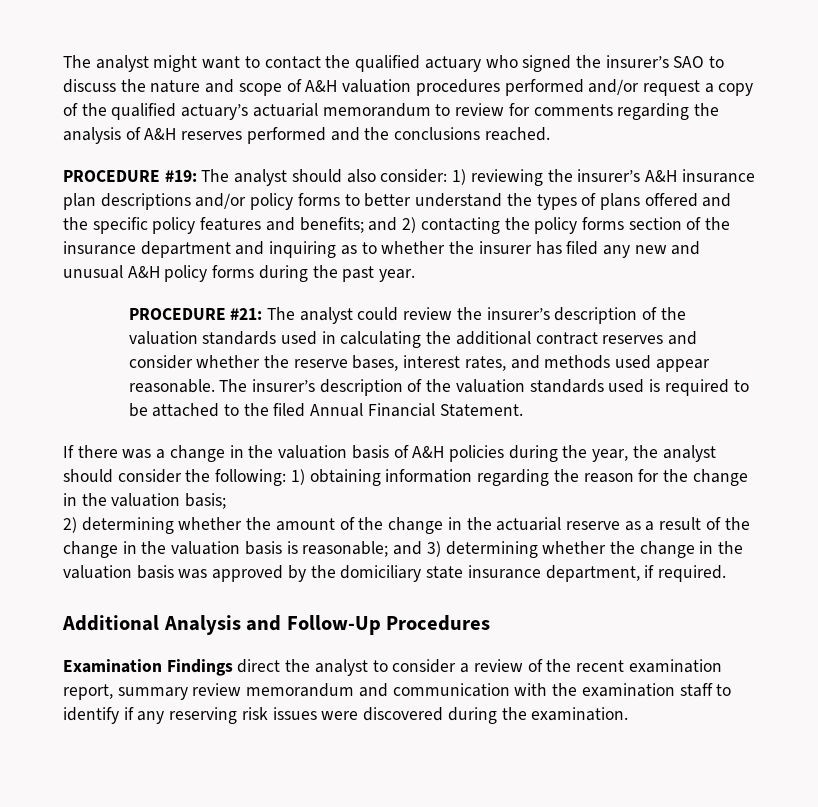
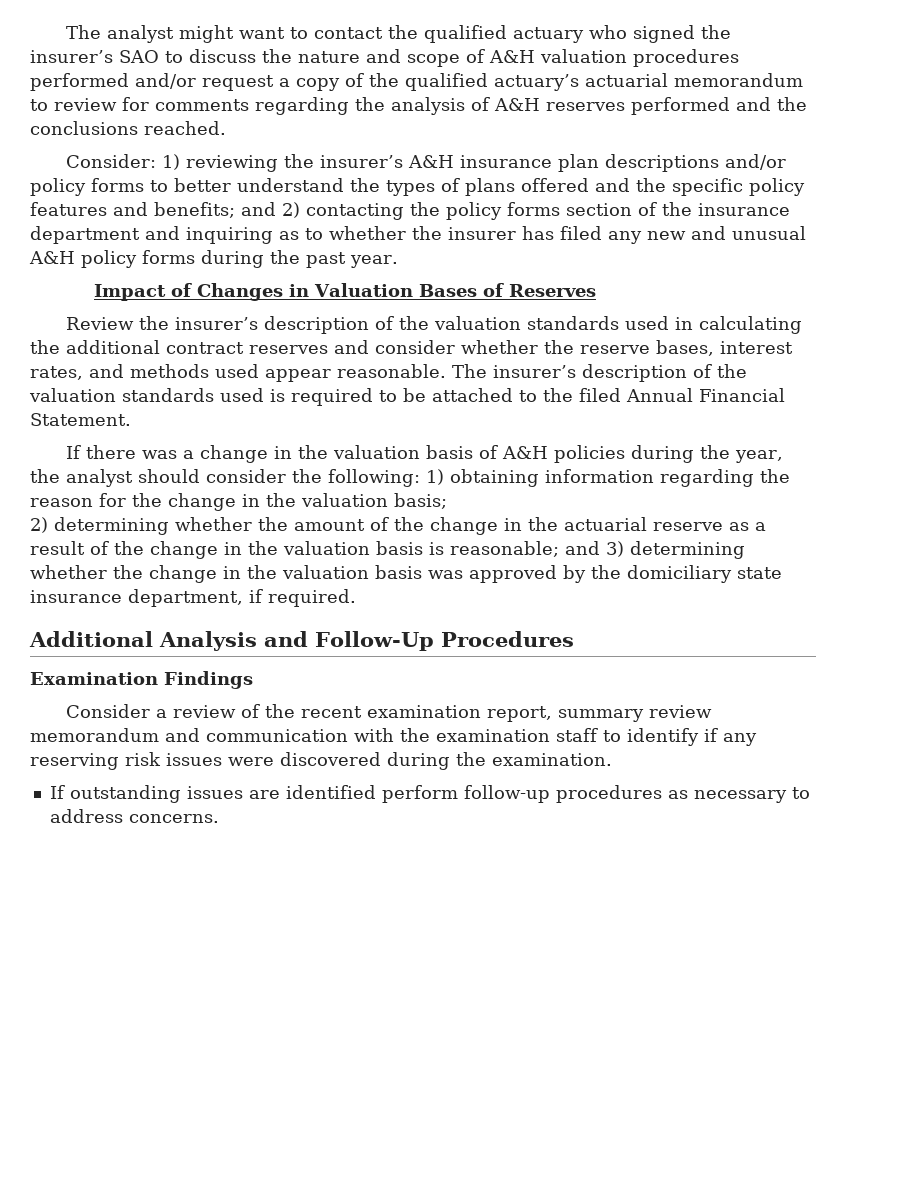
[63,169,448,186] PROCEDURE #19: The analyst should also consider: -> [65,154,156,168] Consider:
[128,307,453,324] PROCEDURE #21: The analyst could review -> [94,283,597,301] [65,317,134,330] Impact of Changes in Valuation Bases of Reserves // Review
[237,659,457,676] direct the analyst to consider -> [65,704,150,718] // Consider
(629, 714) none -> [49,785,810,803] [49,809,219,823] // If outstanding issues are identified perform follow-up procedures as necessary to address concerns.

